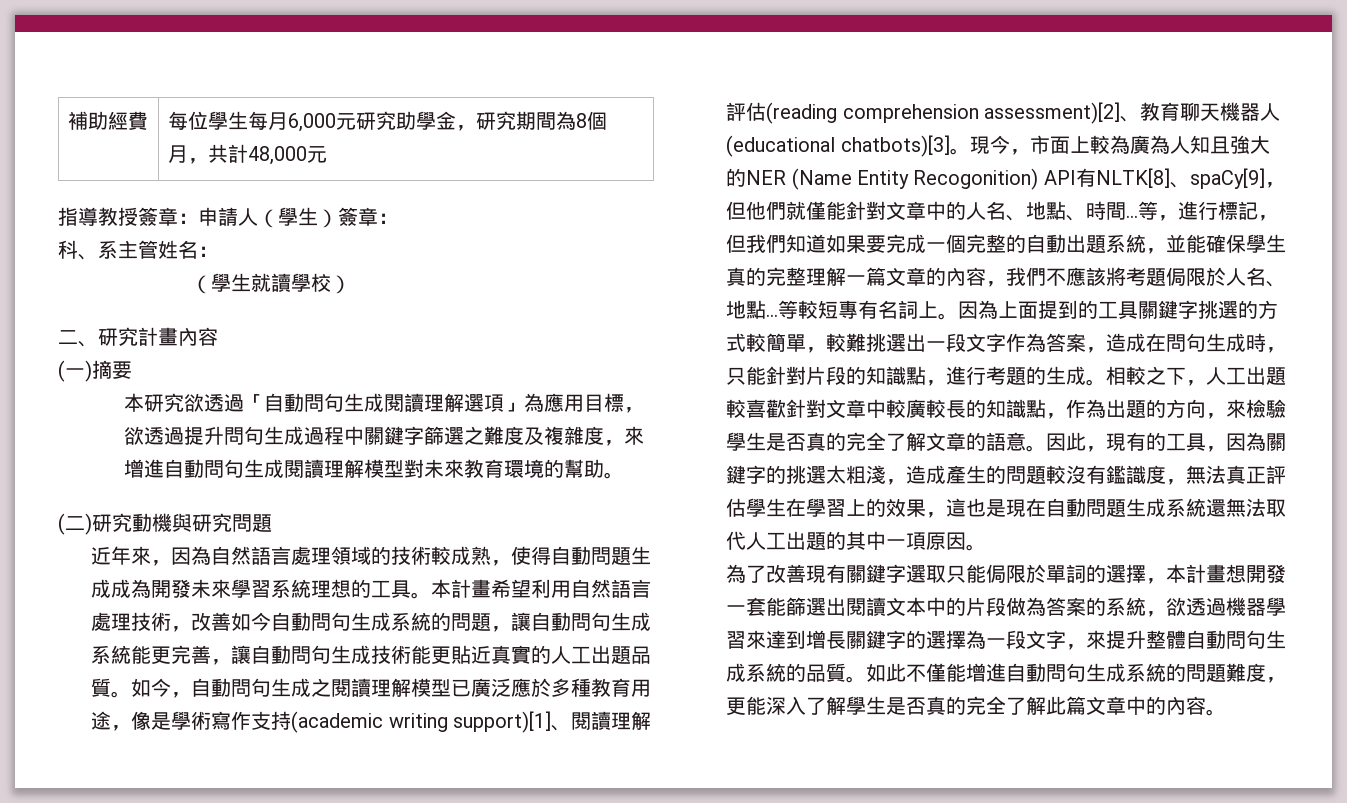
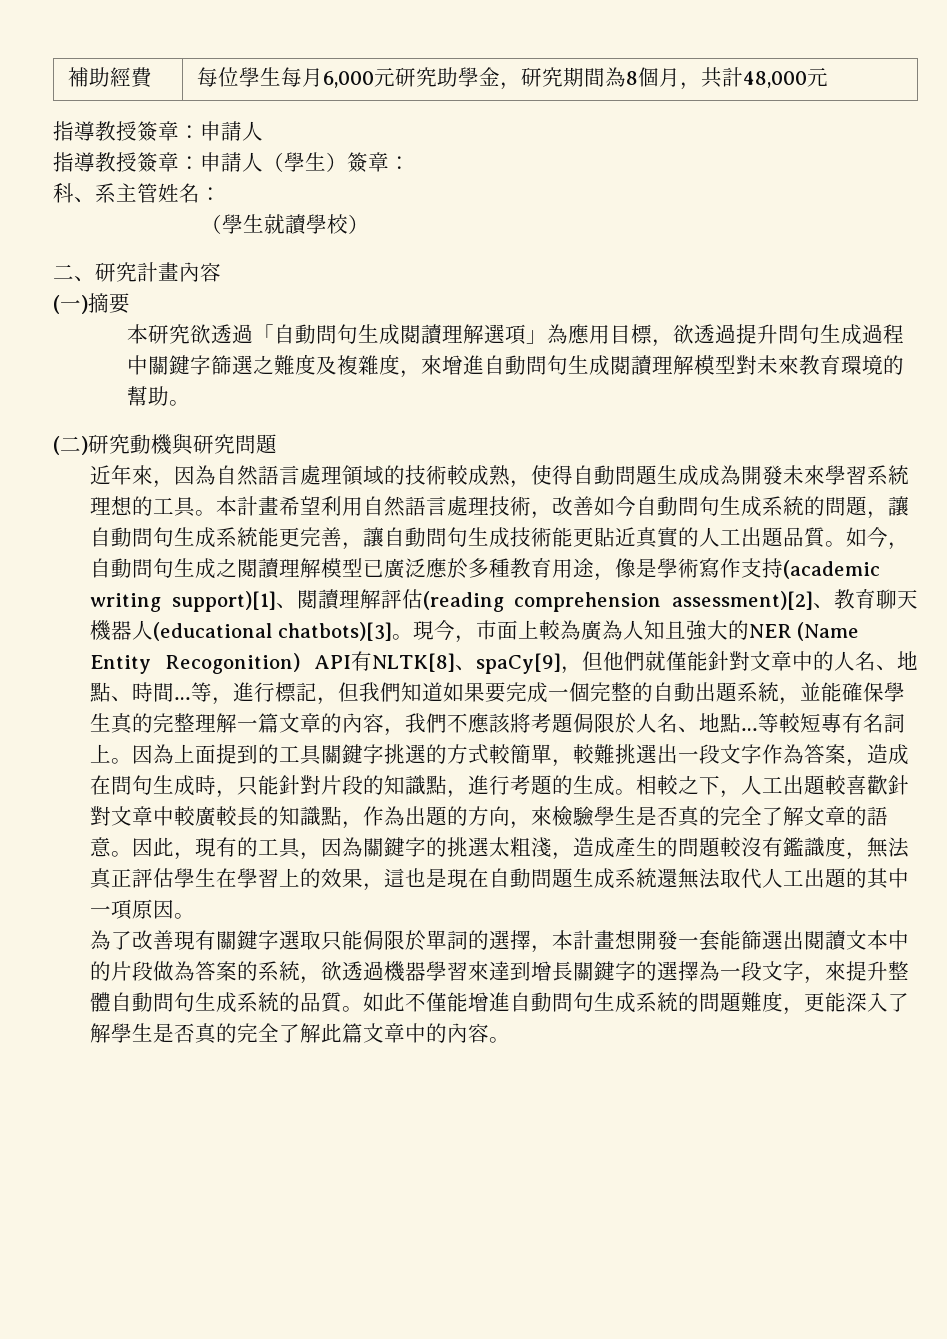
(258, 217) none -> [53,152,263,173] // 指導教授簽章：申請人

